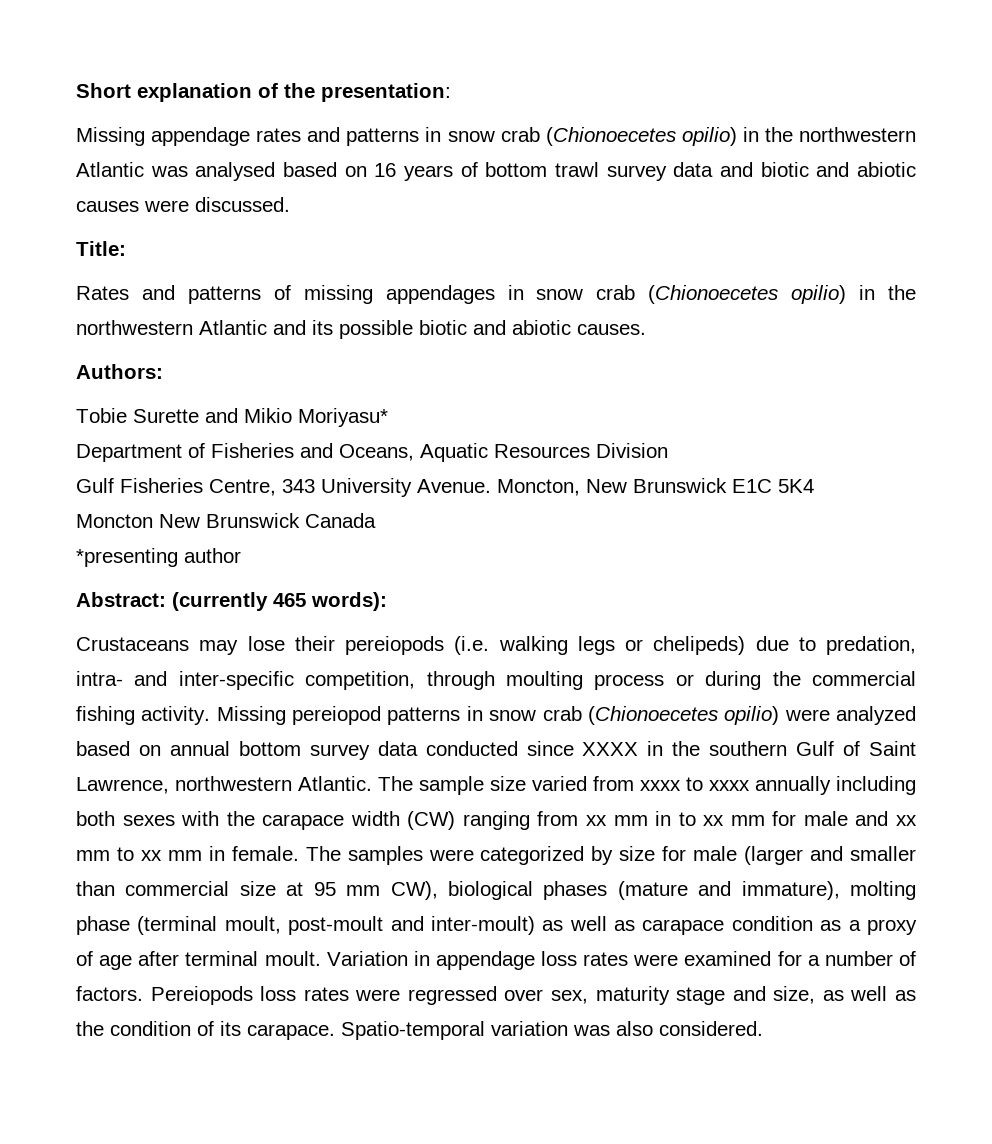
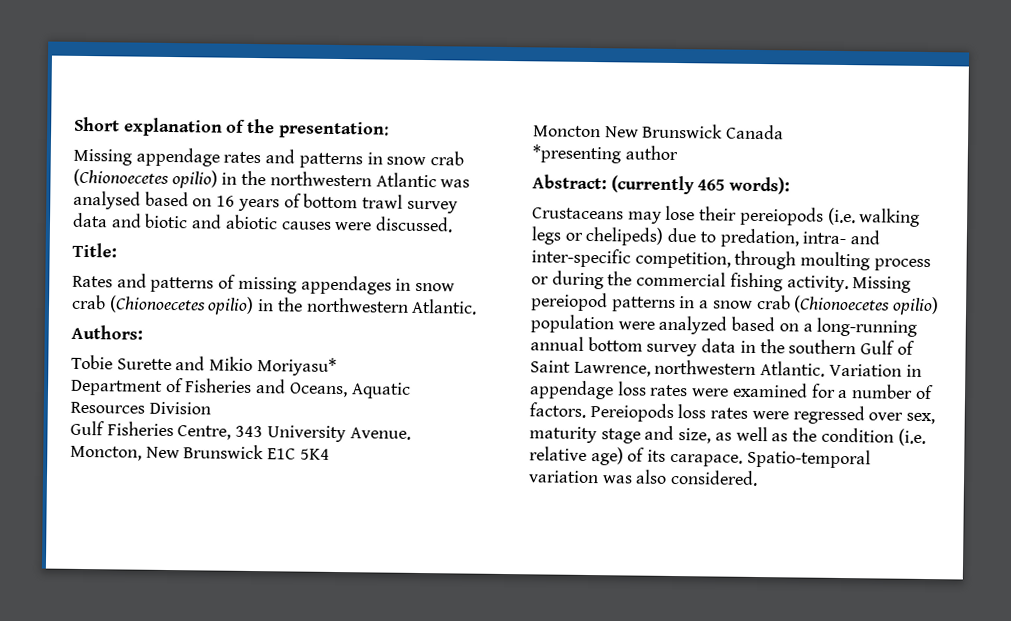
[199,320,646,339] Atlantic and its possible biotic and abiotic causes. -> [411,298,478,315] Atlantic.
[489,706,780,725] snow crab (Chionoecetes opilio) -> [699,294,940,316] [530,314,614,334] a snow crab (Chionoecetes opilio) population
(161, 750) none -> [802,317,918,337] a long-running
[425,741,639,756] conducted since XXXX -> (737, 345) none
[378,776,916,795] [76,811,917,830] [76,846,916,865] [76,881,916,900] [76,916,917,935] [76,951,321,970] The sample size varied from xxxx to xxxx annually including both sexes with the carapace width (CW) ranging from xx mm in to xx mm for male and xx mm to xx mm in female. The samples were categorized by size for male (larger and smaller than commercial size at 95 mm CW), biological phases (mature and immature), molting phase (terminal moult, post-moult and inter-moult) as well as carapace condition as a proxy of age after terminal moult. -> (826, 369) none
(191, 1028) none -> [897,428,926,446] [529,446,624,466] (i.e. relative age)

